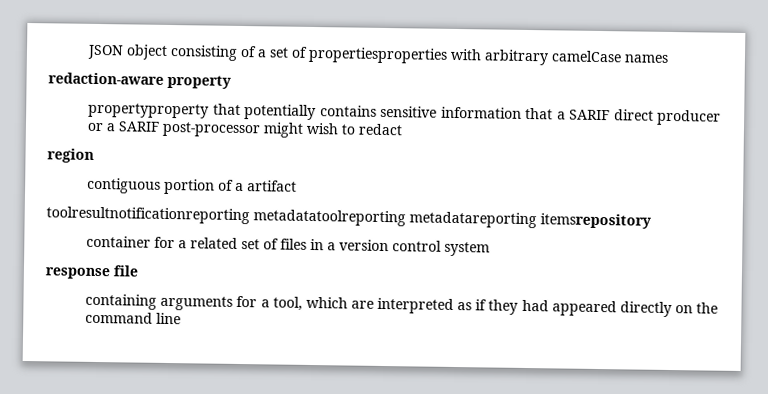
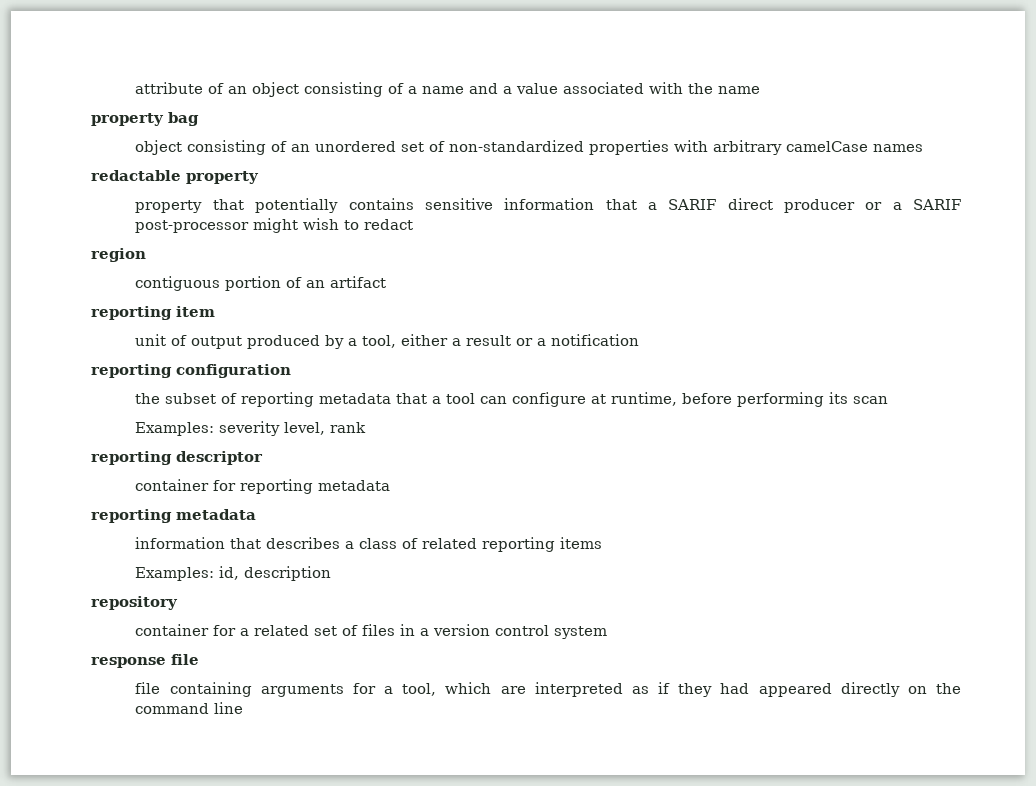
[87,44,125,60] JSON -> [135,82,248,94] attribute of an
[269,46,449,64] set of propertiesproperties -> [422,82,761,94] [91,112,199,126] [135,140,670,155] name and a value associated with the name // property bag // object consisting of an unordered set of non-standardized properties
[48,72,164,85] redaction-aware -> [91,170,181,181] redactable
[88,102,210,119] propertyproperty -> [135,200,203,213] property
[235,182,245,192] a -> [306,280,326,288] an
[46,206,652,229] toolresultnotificationreporting metadatatoolreporting metadatareporting itemsrepository -> [91,306,215,320] [135,334,640,349] [91,364,291,378] [135,392,889,407] [135,421,367,436] [91,451,263,465] [135,479,391,494] [91,509,256,523] [135,537,603,552] [135,566,332,581] [91,596,178,610] reporting item // unit of output produced by a tool, either a result or a notification // reporting configuration // the subset of reporting metadata that a tool can configure at runtime, before performing its scan // Examples: severity level, rank // reporting descriptor // container for reporting metadata // reporting metadata // information that describes a class of related reporting items // Examples: id, description // repository
(139, 271) none -> [135,682,161,694] file

